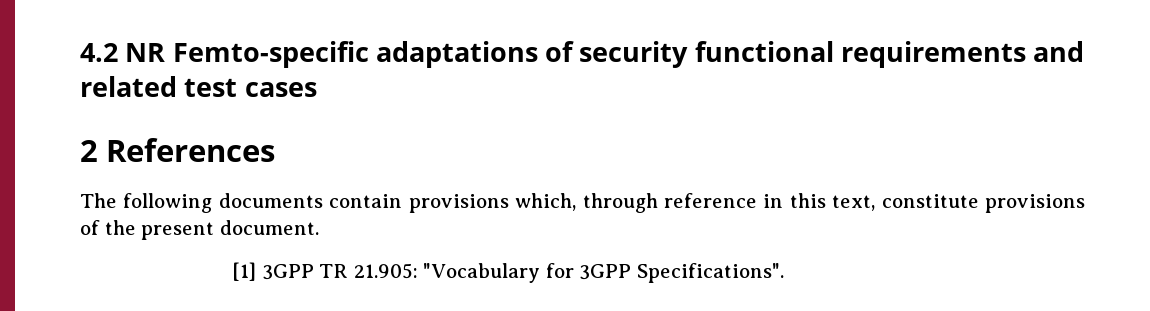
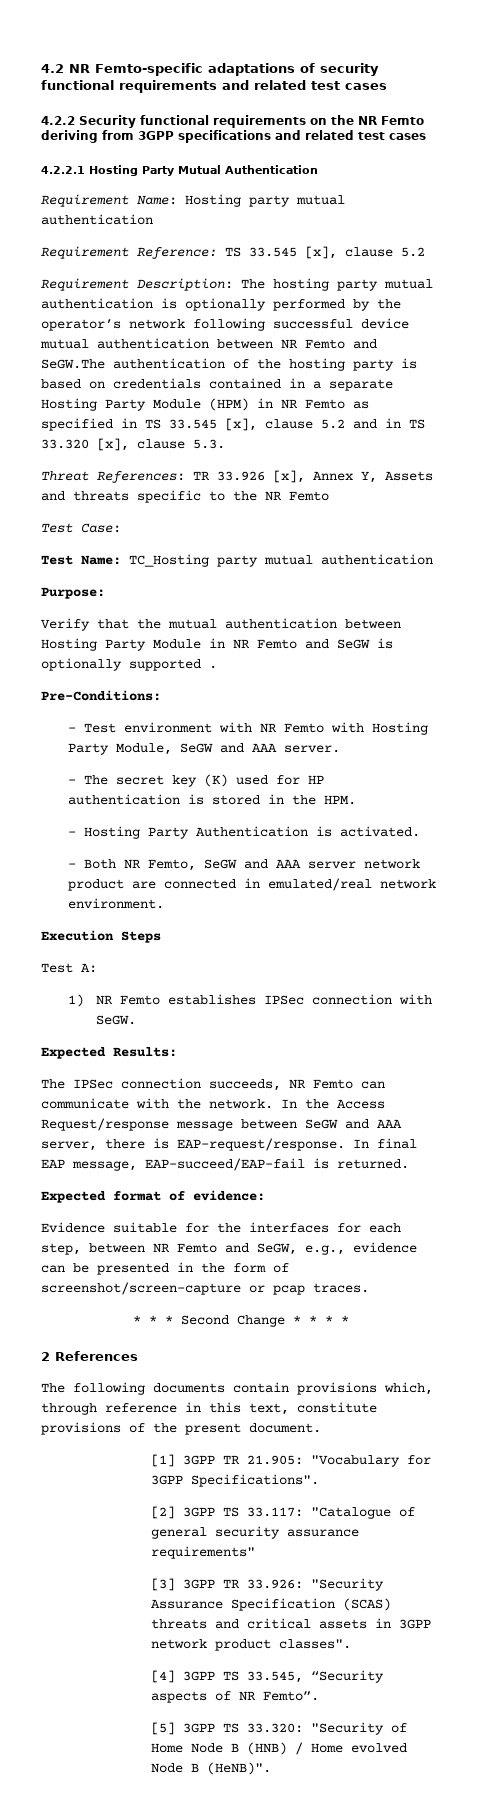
(317, 89) none -> [41,115,424,128] [41,130,426,143] [41,165,318,176] [41,194,345,207] [41,214,153,225] [41,246,425,259] [41,278,433,291] [41,298,401,311] [41,318,409,331] [40,338,377,349] [41,358,417,371] [41,378,393,391] [41,398,369,411] [41,418,425,431] [41,438,225,451] [41,470,433,483] [41,490,329,503] [41,523,121,533] [41,554,433,567] [41,587,105,599] [41,618,401,631] [41,638,393,651] [41,658,217,671] [41,690,161,701] [68,722,429,735] [68,743,341,755] [68,774,325,787] [68,794,357,805] [68,826,421,839] [68,859,421,871] [68,878,437,891] [68,898,165,909] [41,930,161,943] [41,963,97,973] [68,994,432,1007] [95,1015,136,1025] [41,1047,177,1059] [41,1078,385,1091] [41,1098,385,1109] [41,1118,402,1131] [41,1138,417,1151] [41,1158,409,1171] [41,1190,265,1203] [41,1222,401,1233] [41,1242,417,1255] [41,1262,289,1275] [41,1282,369,1295] [133,1315,349,1327] // 4.2.2 Security functional requirements on the NR Femto deriving from 3GPP specifications and related test cases // 4.2.2.1 Hosting Party Mutual Authentication // Requirement Name: Hosting party mutual authentication // Requirement Reference: TS 33.545 [x], clause 5.2 // Requirement Description: The hosting party mutual authentication is optionally performed by the operator’s network following successful device mutual authentication between NR Femto and SeGW.The authentication of the hosting party is based on credentials contained in a separate Hosting Party Module (HPM) in NR Femto as specified in TS 33.545 [x], clause 5.2 and in TS 33.320 [x], clause 5.3. // Threat References: TR 33.926 [x], Annex Y, Assets and threats specific to the NR Femto // Test Case: // Test Name: TC_Hosting party mutual authentication // Purpose: // Verify that the mutual authentication between Hosting Party Module in NR Femto and SeGW is optionally supported . // Pre-Conditions: // - Test environment with NR Femto with Hosting Party Module, SeGW and AAA server. // - The secret key (K) used for HP authentication is stored in the HPM. // - Hosting Party Authentication is activated. // - Both NR Femto, SeGW and AAA server network product are connected in emulated/real network environment. // Execution Steps // Test A: // 1) NR Femto establishes IPSec connection with SeGW. // Expected Results: // The IPSec connection succeeds, NR Femto can communicate with the network. In the Access Request/response message between SeGW and AAA server, there is EAP-request/response. In final EAP message, EAP-succeed/EAP-fail is returned. // Expected format of evidence: // Evidence suitable for the interfaces for each step, between NR Femto and SeGW, e.g., evidence can be presented in the form of screenshot/screen-capture or pcap traces. // * * * Second Change * * * *
(784, 273) none -> [150,1506,415,1519] [150,1526,359,1539] [150,1546,255,1559] [150,1578,384,1591] [150,1598,391,1611] [150,1618,431,1629] [150,1639,351,1651] [150,1670,384,1683] [150,1691,319,1703] [150,1722,407,1735] [150,1742,407,1755] [150,1762,271,1775] // [2] 3GPP TS 33.117: "Catalogue of general security assurance requirements" // [3] 3GPP TR 33.926: "Security Assurance Specification (SCAS) threats and critical assets in 3GPP network product classes". // [4] 3GPP TS 33.545, “Security aspects of NR Femto”. // [5] 3GPP TS 33.320: "Security of Home Node B (HNB) / Home evolved Node B (HeNB)".

